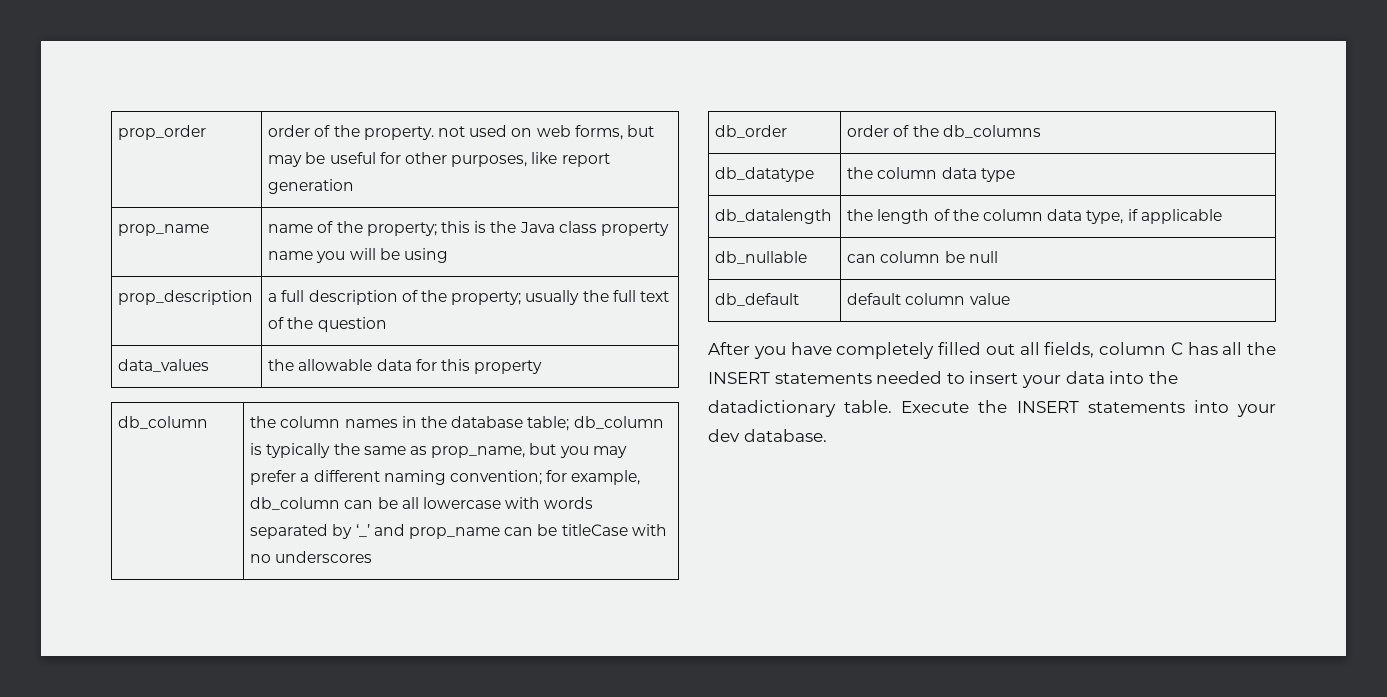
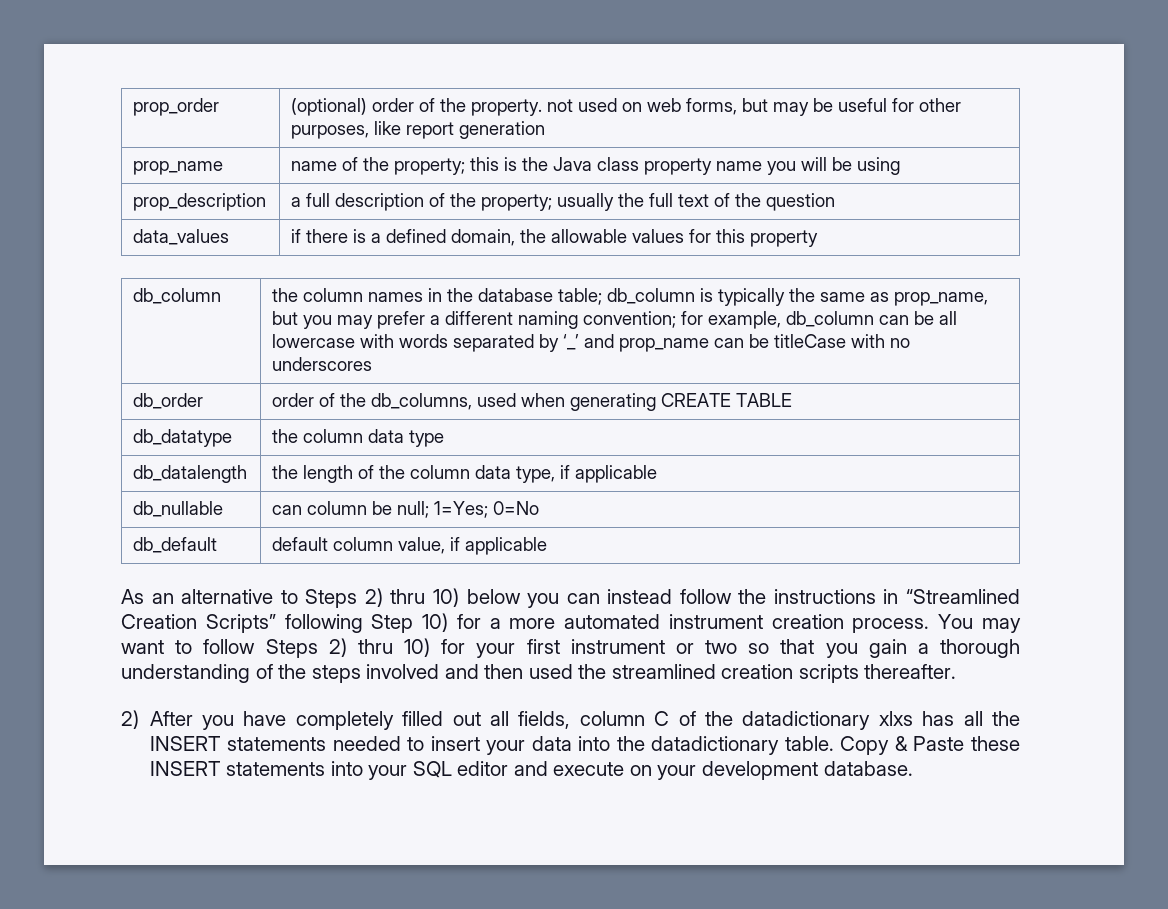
(207, 132) none -> [291,98,368,116] (optional)
(210, 365) none -> [291,229,516,246] if there is a defined domain,
[376,359,412,371] data -> [632,229,685,243] values
[942,125,1041,138] db_columns -> [371,393,793,411] db_columns, used when generating CREATE TABLE
[968,251,998,263] null -> [397,501,540,518] null; 1=Yes; 0=No
[969,293,1010,305] value // -> [398,537,548,555] [121,588,1020,608] [121,613,1022,633] [121,638,1020,658] [121,664,957,683] [121,710,139,729] value, if applicable // As an alternative to Steps 2) thru 10) below you can instead follow the instructions in “Streamlined Creation Scripts” following Step 10) for a more automated instrument creation process. You may want to follow Steps 2) thru 10) for your first instrument or two so that you gain a thorough understanding of the steps involved and then used the streamlined creation scripts thereafter. // 2)
(1183, 348) none -> [678,711,913,730] of the datadictionary xlxs
[901,400,1276,417] [708,429,740,442] Execute the INSERT statements into your dev -> [840,736,1020,755] [149,761,818,780] Copy & Paste these INSERT statements into your SQL editor and execute on your development

